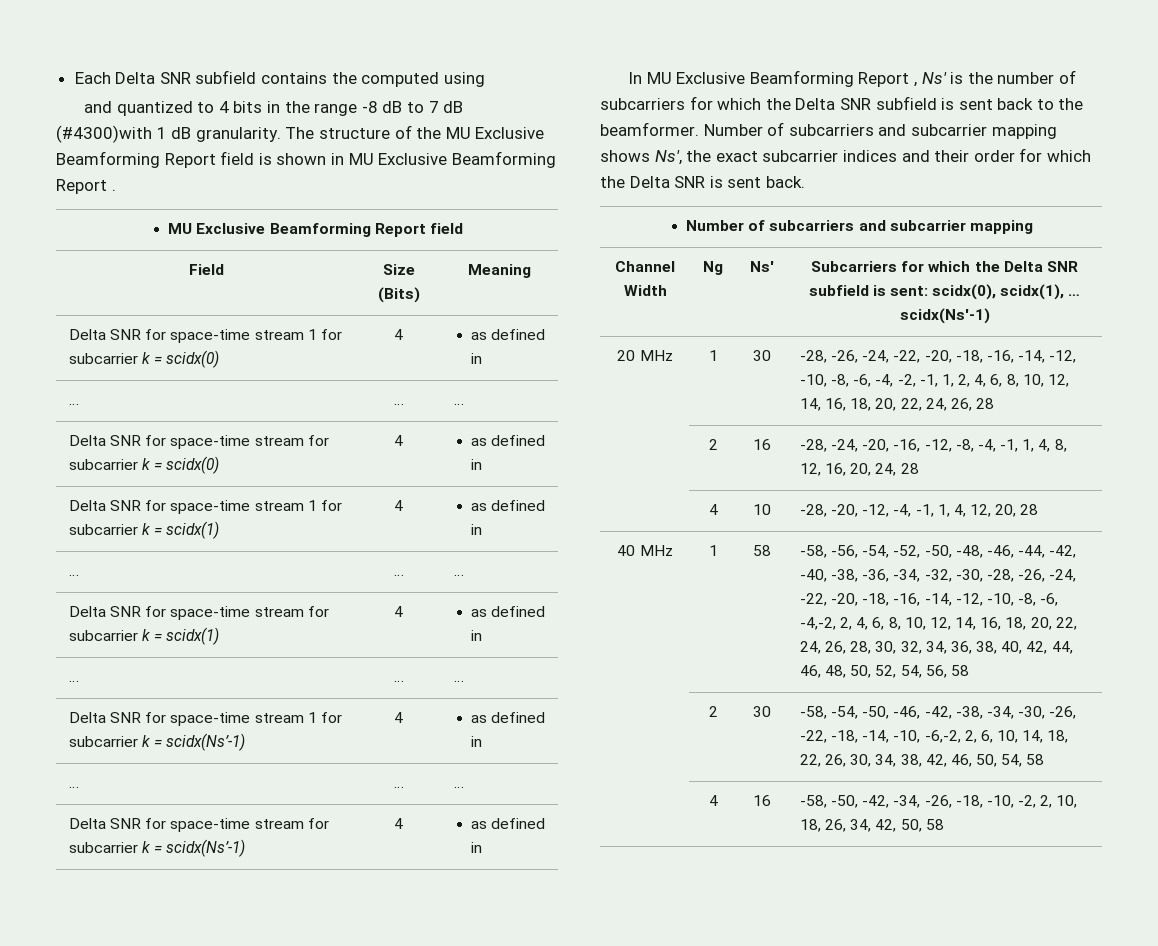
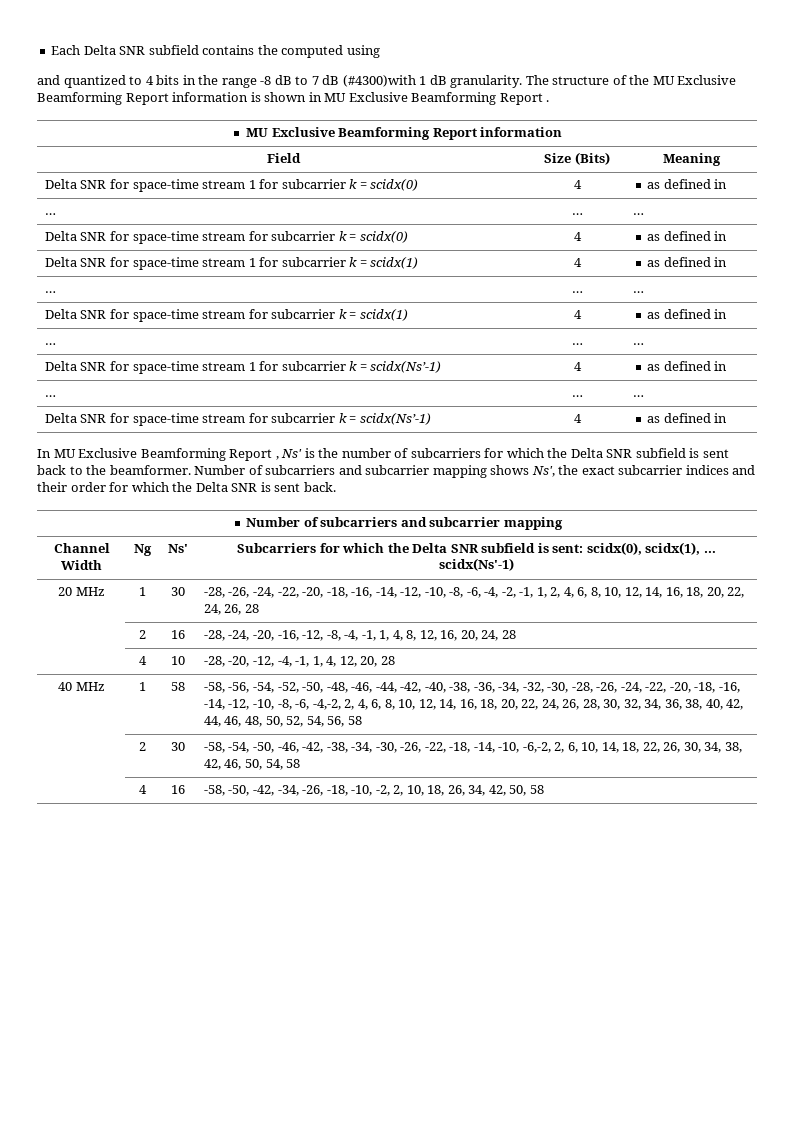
[220,151,255,165] field -> [172,92,249,102] information
[429,223,463,234] field -> [480,127,563,137] information

